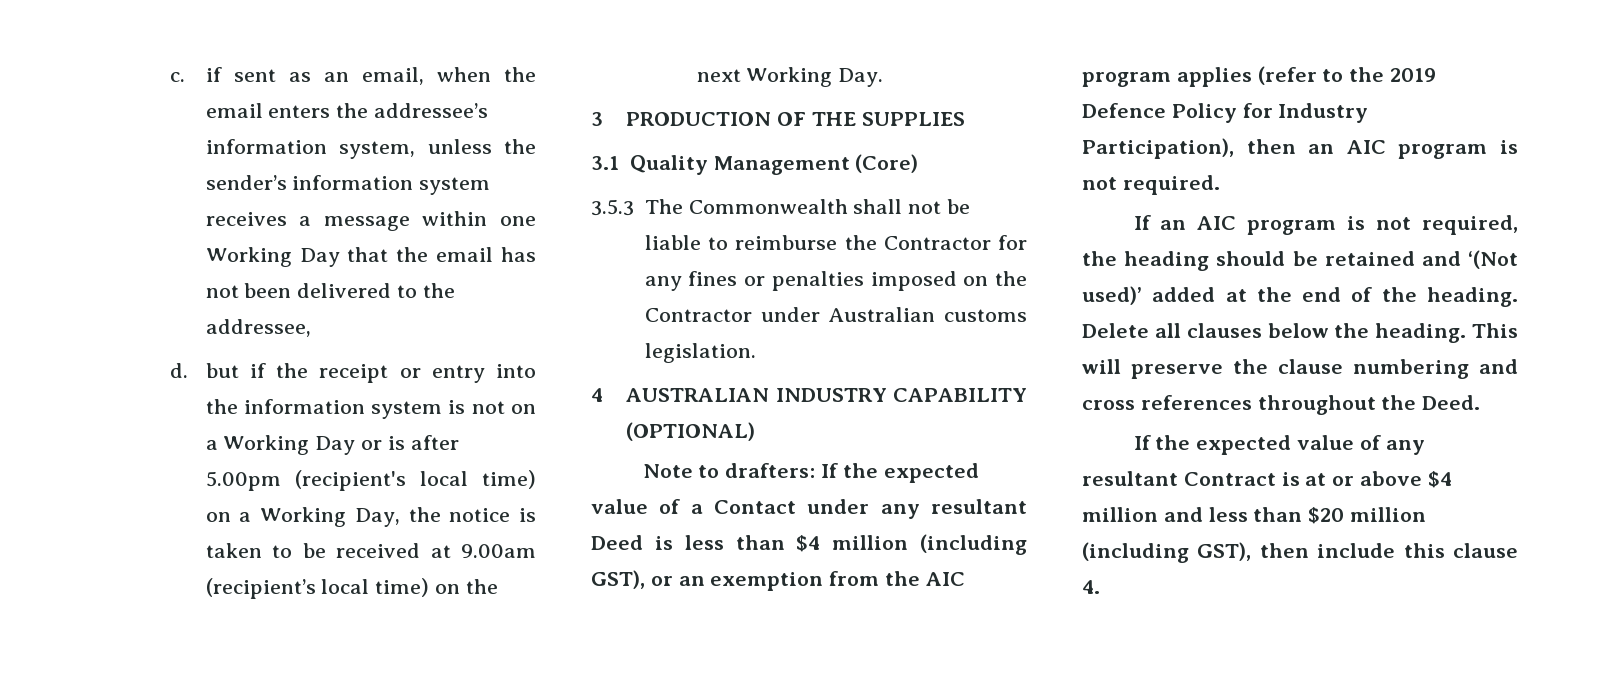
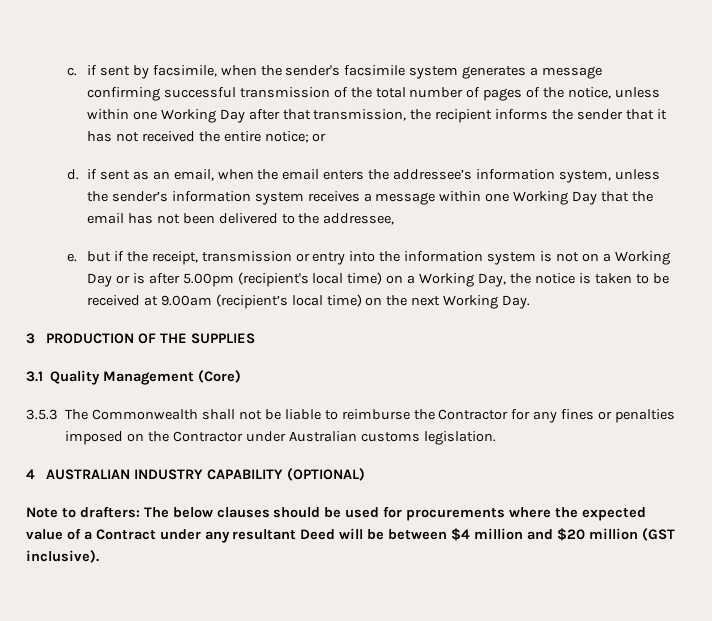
(276, 75) none -> [132,65,603,79] [86,87,660,101] [86,109,667,123] [86,131,327,143] [66,169,130,180] by facsimile, when the sender's facsimile system generates a message confirming successful transmission of the total number of pages of the notice, unless within one Working Day after that transmission, the recipient informs the sender that it has not received the entire notice; or // d. if sent
[170,363,189,378] d. -> [66,253,77,262] e.
[319,364,389,383] receipt -> [151,251,292,265] receipt, transmission
[820,463,838,478] If -> [143,506,552,521] The below clauses should be used for procurements where
[714,500,796,514] Contact -> [95,529,156,540] Contract
[654,534,1027,555] [591,570,965,591] [1082,66,1437,87] [1082,103,1369,123] [1082,138,1518,159] [1082,175,1220,195] [1133,215,1518,235] [1082,250,1518,271] [1082,286,1518,307] [1082,323,1518,343] [1082,359,1518,379] [1082,395,1481,415] [1133,435,1425,455] [1082,471,1452,488] [1082,507,1427,524] [1082,542,1518,563] [1082,580,1100,594] is less than $4 million (including GST), or an exemption from the AIC program applies (refer to the 2019 Defence Policy for Industry Participation), then an AIC program is not required. // If an AIC program is not required, the heading should be retained and ‘(Not used)’ added at the end of the heading. Delete all clauses below the heading. This will preserve the clause numbering and cross references throughout the Deed. // If the expected value of any resultant Contract is at or above $4 million and less than $20 million (including GST), then include this clause 4. -> [339,528,675,541] [26,550,99,563] will be between $4 million and $20 million (GST inclusive).

